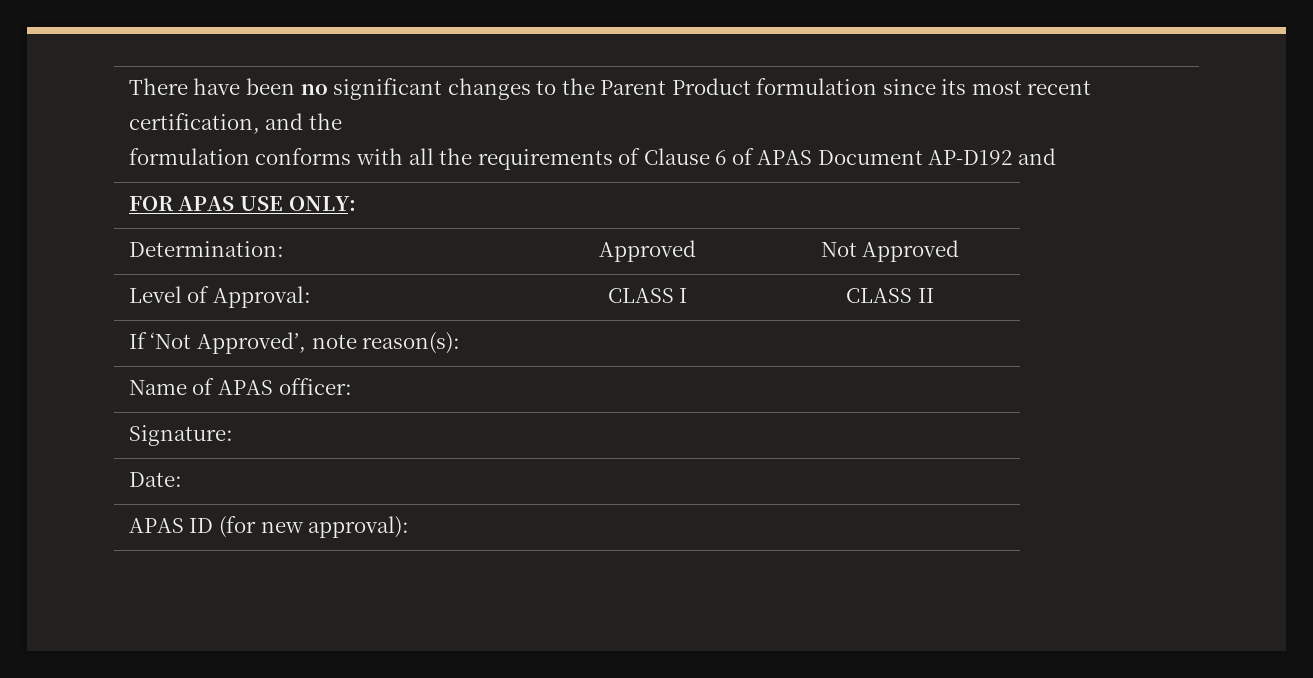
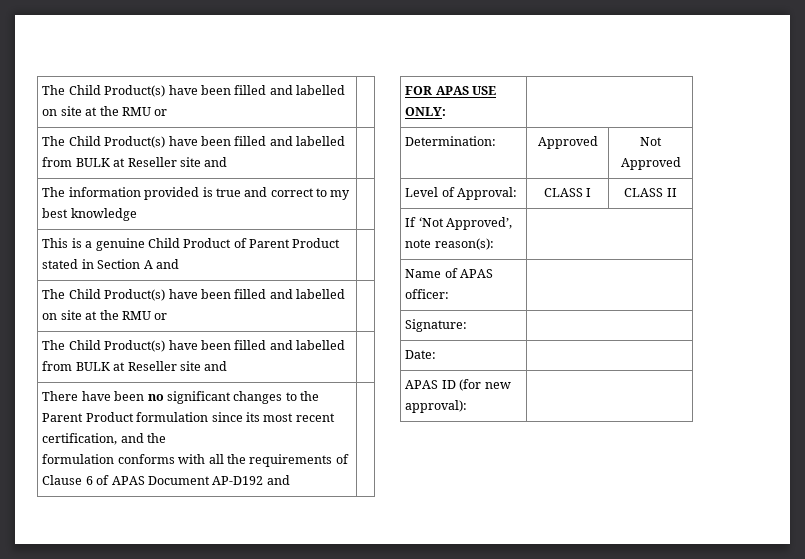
(128, 86) none -> [42,85,346,97] [42,106,168,116] [42,136,346,148] [42,157,228,167] [42,187,351,200] [42,208,137,221] [42,238,341,251] [42,259,179,269] [42,289,346,301] [42,310,168,320] [42,340,346,352] [42,361,228,371] The Child Product(s) have been filled and labelled on site at the RMU or | // The Child Product(s) have been filled and labelled from BULK at Reseller site and | // The information provided is true and correct to my best knowledge | // This is a genuine Child Product of Parent Product stated in Section A and | // The Child Product(s) have been filled and labelled on site at the RMU or | // The Child Product(s) have been filled and labelled from BULK at Reseller site and | //

